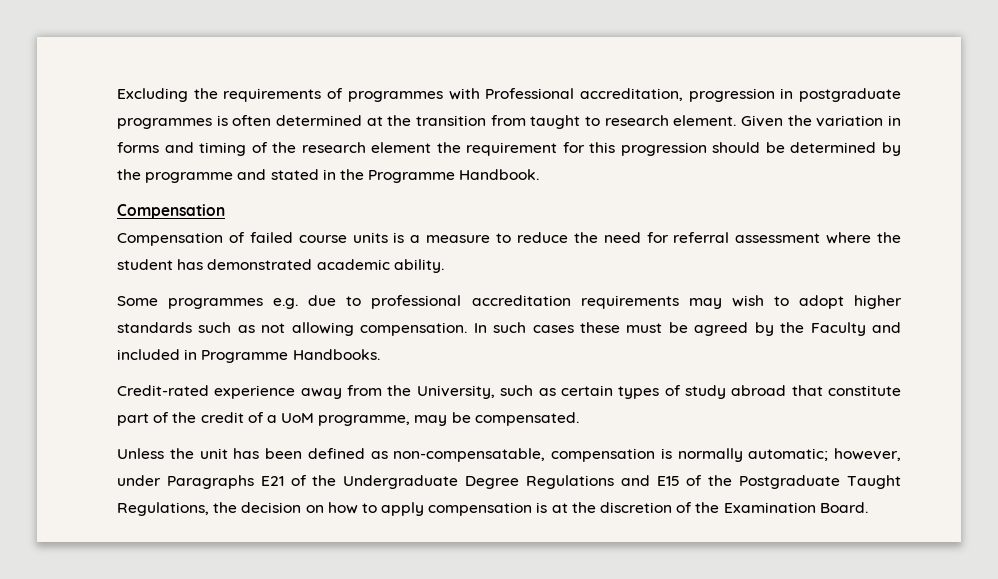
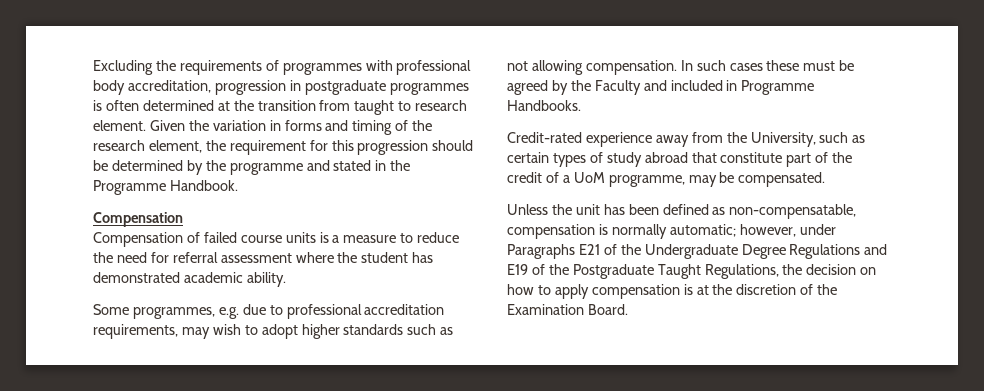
[485,88,575,99] Professional -> [396,60,472,75] [93,80,125,95] professional body
[371,142,432,153] element -> [148,140,202,153] element,
[168,298,264,309] programmes -> [132,307,215,319] programmes,
[580,295,679,309] requirements -> [93,324,178,339] requirements,
[656,476,680,486] E15 -> [507,264,528,275] E19

